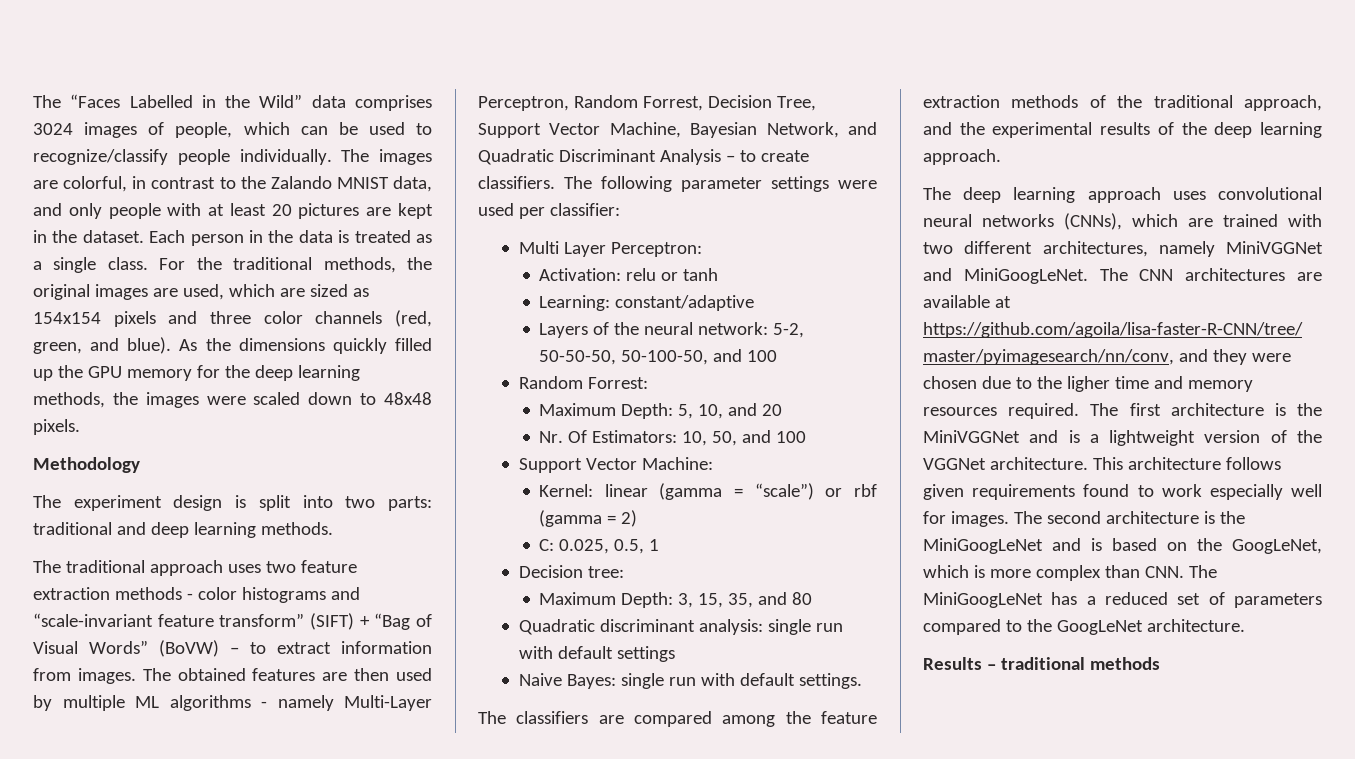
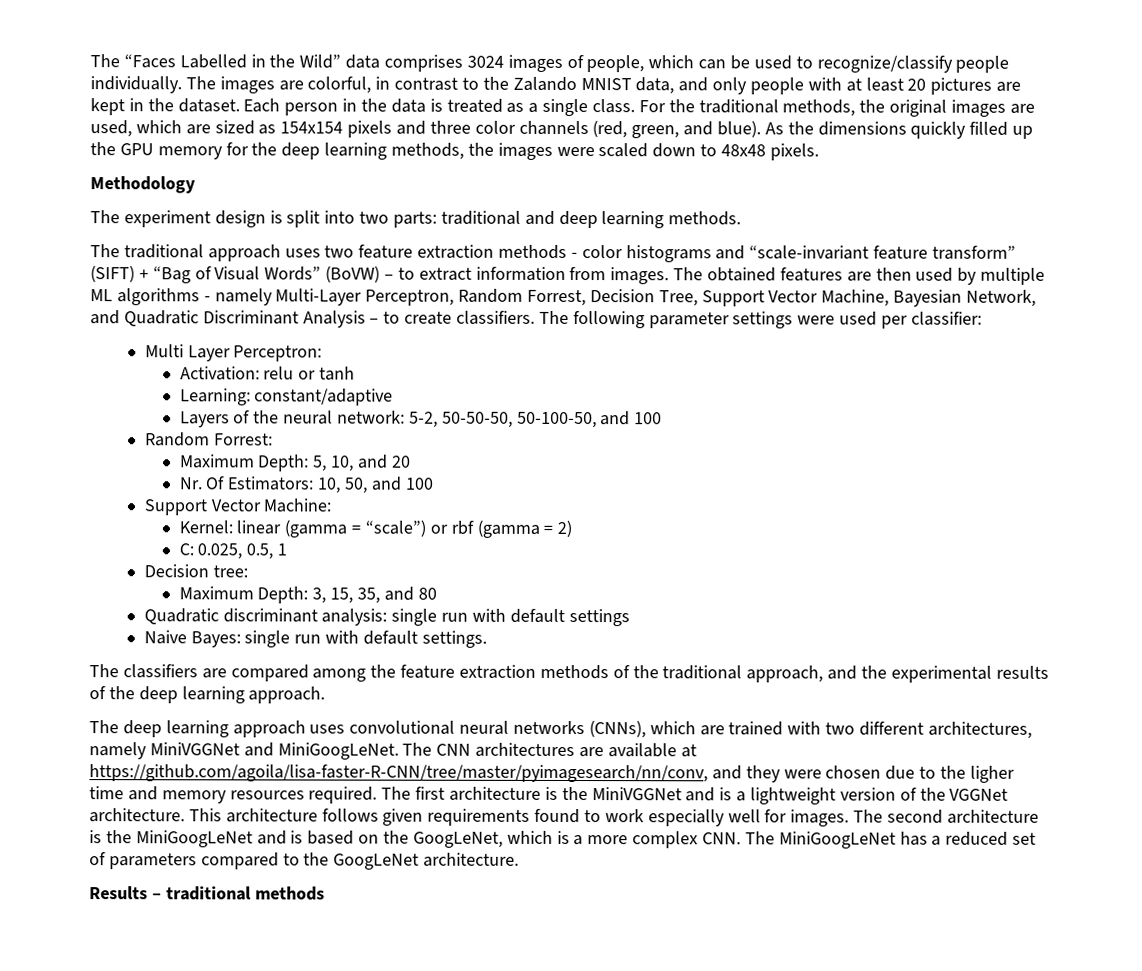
(985, 571) none -> [573,835,584,846] a
[1104,565,1140,578] than -> (699, 840) none

